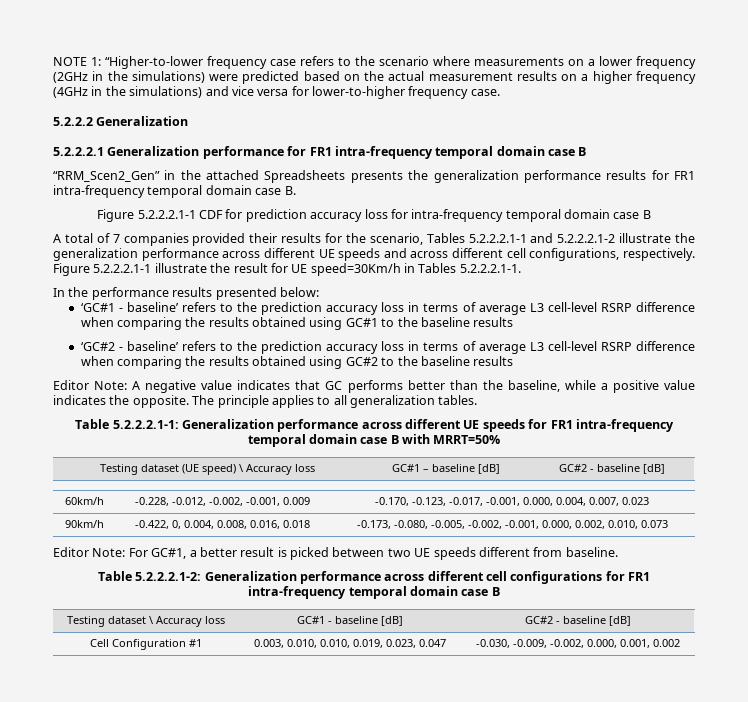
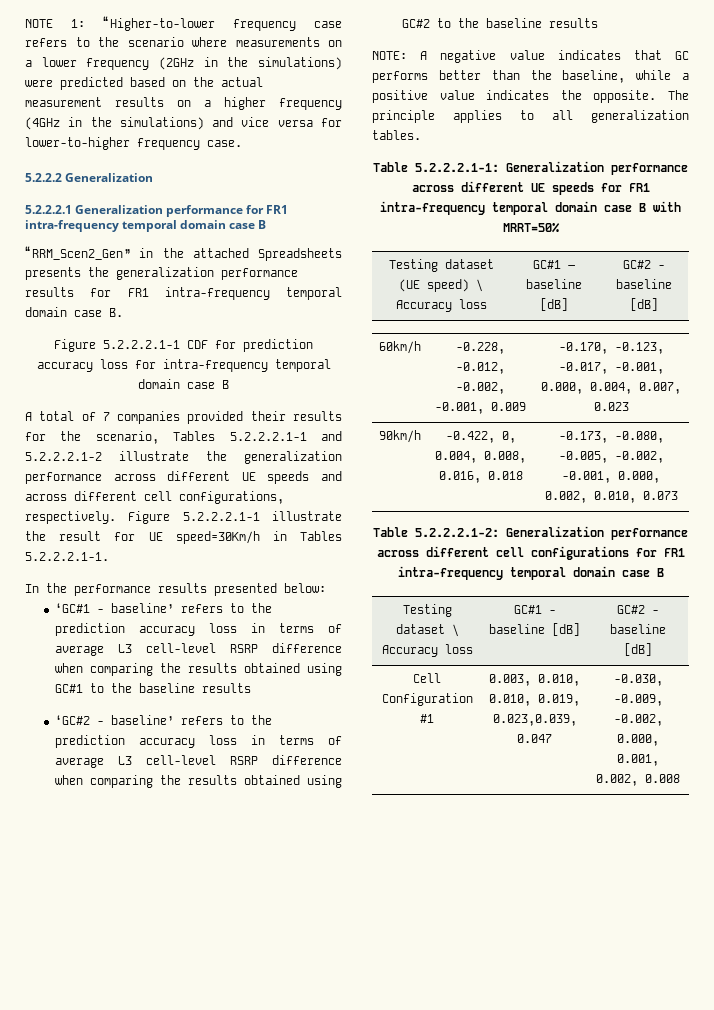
[53,380,128,390] Editor Note: -> [372,51,407,60] NOTE:
[53,547,618,560] // Editor Note: For GC#1, a better result is picked between two UE speeds different from baseline. -> (678, 495) none
[385,639,416,648] 0.023, -> [492,714,577,726] 0.023,0.039,
[652,639,680,647] 0.002 -> [596,774,680,786] 0.002, 0.008

